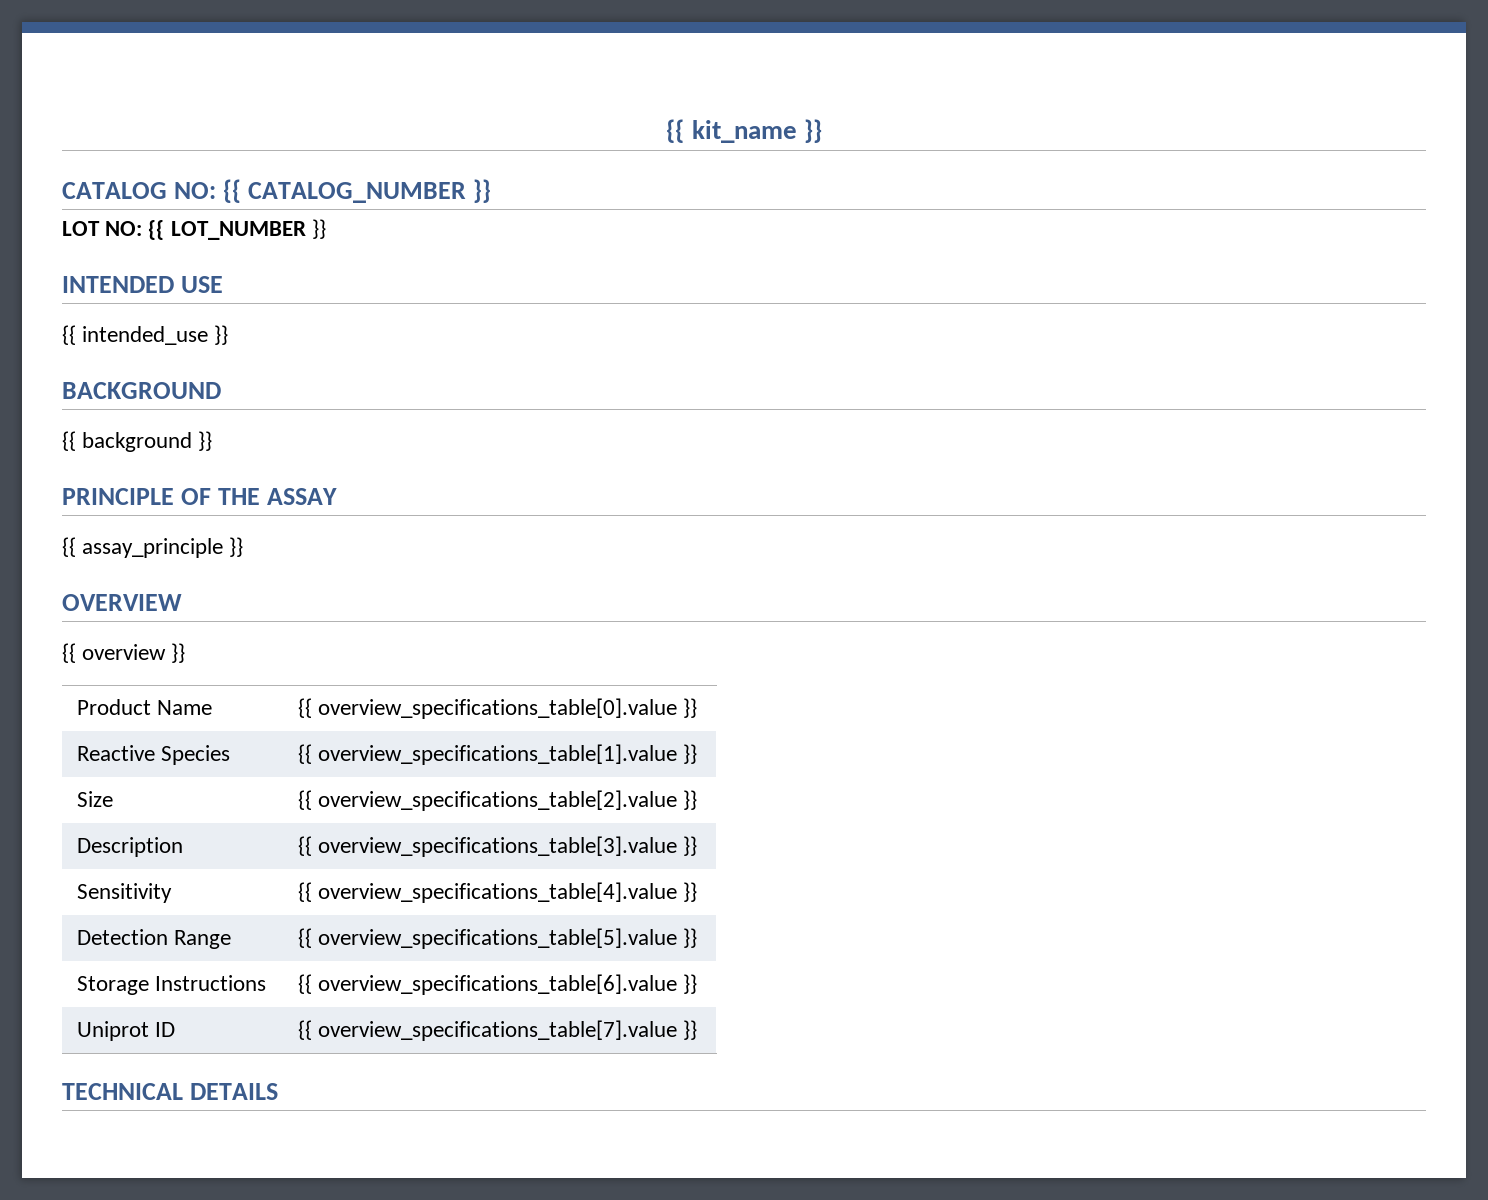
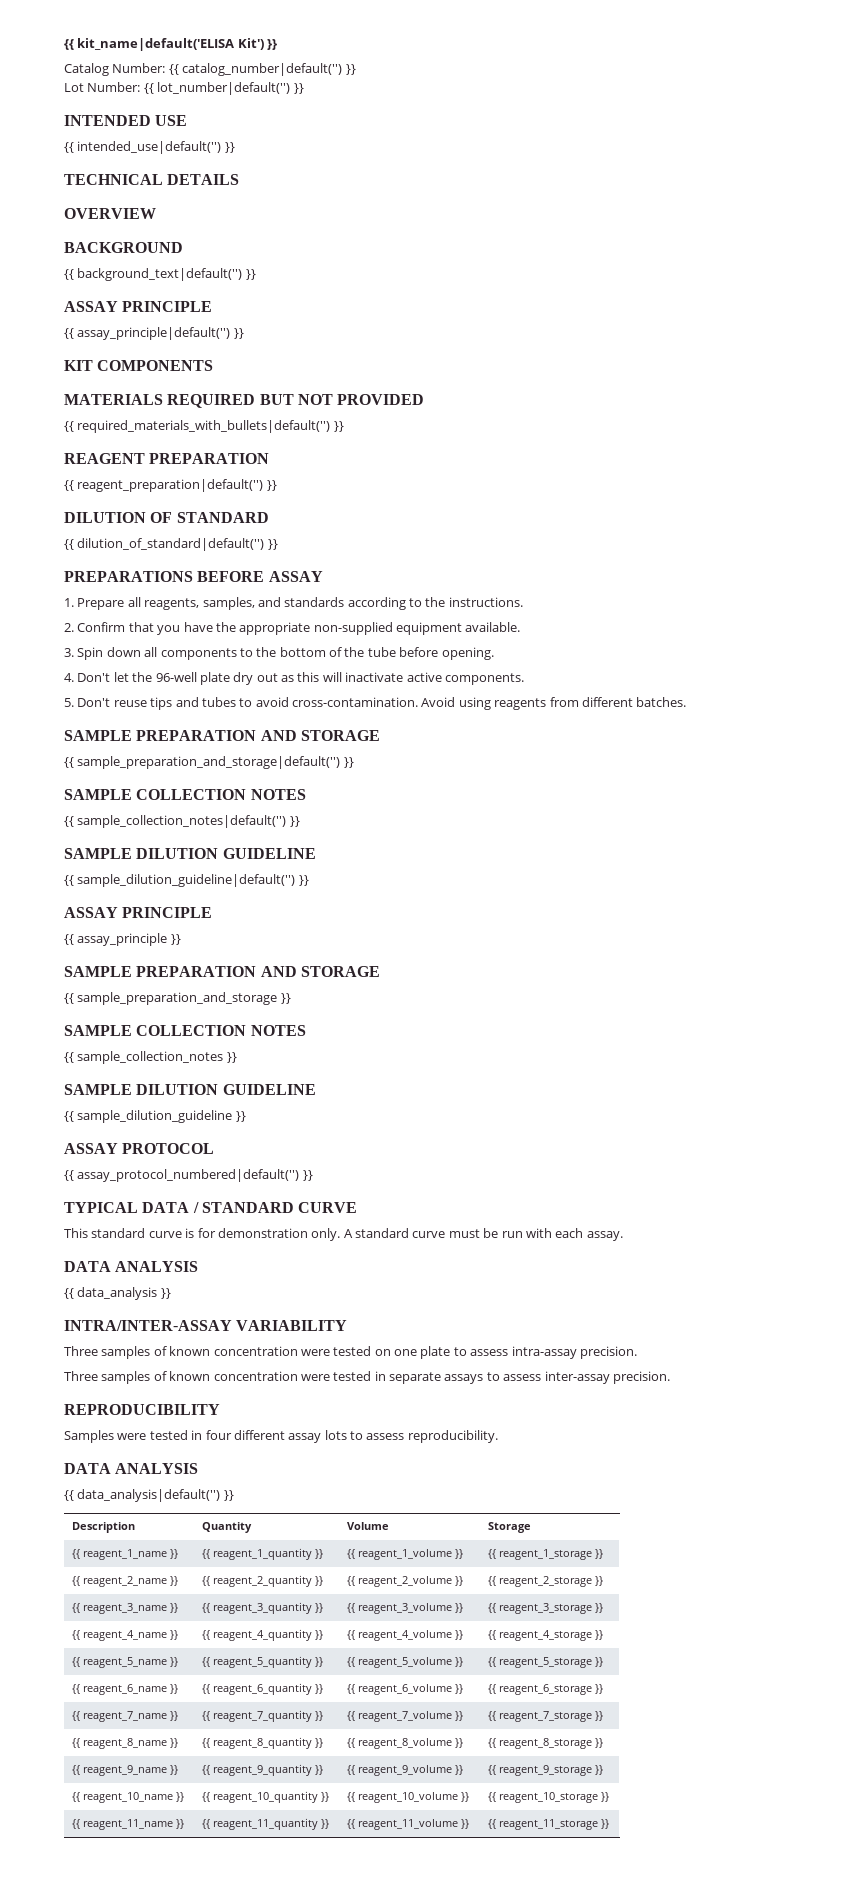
[666,119,822,143] [62,179,491,203] [62,220,306,240] {{ kit_name }} // CATALOG NO: {{ CATALOG_NUMBER }} // LOT NO: {{ LOT_NUMBER -> [64,38,278,51] [64,63,356,76] [64,82,291,95] {{ kit_name|default('ELISA Kit') }} // Catalog Number: {{ catalog_number|default('') }} // Lot Number: {{ lot_number|default('')
[82,325,229,345] intended_use }} -> [77,141,235,154] [64,174,240,185] [64,208,156,219] intended_use|default('') }} // TECHNICAL DETAILS // OVERVIEW
[82,431,213,452] [62,488,337,505] background }} // PRINCIPLE OF THE ASSAY -> [77,268,256,281] [64,301,213,312] [64,327,244,340] [64,360,214,371] [64,394,425,408] [64,420,344,433] [64,453,270,464] [64,479,277,492] [64,512,269,523] [64,538,278,551] [64,571,323,582] [64,597,523,610] [64,622,521,635] [64,647,494,660] [64,672,524,685] [64,697,687,710] [64,730,380,741] [64,756,354,769] [64,789,306,800] [64,815,300,828] [64,848,316,859] [64,874,309,887] [64,907,213,918] background_text|default('') }} // ASSAY PRINCIPLE // {{ assay_principle|default('') }} // KIT COMPONENTS // MATERIALS REQUIRED BUT NOT PROVIDED // {{ required_materials_with_bullets|default('') }} // REAGENT PREPARATION // {{ reagent_preparation|default('') }} // DILUTION OF STANDARD // {{ dilution_of_standard|default('') }} // PREPARATIONS BEFORE ASSAY // 1. Prepare all reagents, samples, and standards according to the instructions. // 2. Confirm that you have the appropriate non-supplied equipment available. // 3. Spin down all components to the bottom of the tube before opening. // 4. Don't let the 96-well plate dry out as this will inactivate active components. // 5. Don't reuse tips and tubes to avoid cross-contamination. Avoid using reagents from different batches. // SAMPLE PREPARATION AND STORAGE // {{ sample_preparation_and_storage|default('') }} // SAMPLE COLLECTION NOTES // {{ sample_collection_notes|default('') }} // SAMPLE DILUTION GUIDELINE // {{ sample_dilution_guideline|default('') }} // ASSAY PRINCIPLE
[62,594,182,611] [62,643,186,663] [76,699,212,715] [297,698,697,719] [76,745,230,765] [297,744,697,765] [76,791,113,807] [297,790,697,811] [76,837,183,857] [297,836,697,857] [76,883,172,903] [297,882,697,903] [76,929,231,949] [297,928,697,949] [76,975,266,995] [297,974,697,995] [76,1021,175,1041] [297,1020,697,1041] [62,1083,278,1100] OVERVIEW // {{ overview }} // Product Name | {{ overview_specifications_table[0].value }} // Reactive Species | {{ overview_specifications_table[1].value }} // Size | {{ overview_specifications_table[2].value }} // Description | {{ overview_specifications_table[3].value }} // Sensitivity | {{ overview_specifications_table[4].value }} // Detection Range | {{ overview_specifications_table[5].value }} // Storage Instructions | {{ overview_specifications_table[6].value }} // Uniprot ID | {{ overview_specifications_table[7].value }} // TECHNICAL DETAILS -> [64,966,380,977] [64,992,291,1005] [64,1025,306,1036] [64,1051,237,1064] [64,1084,316,1095] [64,1110,246,1123] [64,1143,215,1154] [64,1169,313,1182] [64,1202,358,1213] [64,1228,623,1241] [64,1261,199,1272] [64,1287,171,1300] [64,1320,348,1331] [64,1346,637,1359] [64,1371,670,1384] [64,1404,220,1415] [64,1430,498,1443] [64,1463,199,1474] [64,1489,234,1502] [71,1522,135,1533] [201,1522,252,1533] [346,1522,389,1530] [487,1522,531,1533] [71,1549,178,1560] [201,1548,323,1560] [346,1549,463,1560] [487,1549,603,1560] [71,1576,178,1587] [201,1575,323,1587] [346,1576,463,1587] [487,1576,603,1587] [71,1603,178,1614] [201,1602,323,1614] [346,1603,463,1614] [487,1603,603,1614] [71,1630,178,1641] [201,1629,323,1641] [346,1630,463,1641] [487,1630,603,1641] [71,1657,178,1668] [201,1656,323,1668] [346,1657,463,1668] [487,1657,603,1668] [71,1684,178,1695] [201,1683,323,1695] [346,1684,463,1695] [487,1684,603,1695] [71,1711,178,1722] [201,1710,323,1722] [346,1711,463,1722] [487,1711,603,1722] [71,1738,178,1749] [201,1737,323,1749] [346,1738,463,1749] [487,1738,603,1749] [71,1765,178,1776] [201,1764,323,1776] [346,1765,463,1776] [487,1765,603,1776] [71,1792,184,1803] [201,1791,329,1803] [346,1792,469,1803] [487,1792,609,1803] [71,1819,184,1830] [201,1818,329,1830] [346,1819,469,1830] [487,1819,609,1830] SAMPLE PREPARATION AND STORAGE // {{ sample_preparation_and_storage }} // SAMPLE COLLECTION NOTES // {{ sample_collection_notes }} // SAMPLE DILUTION GUIDELINE // {{ sample_dilution_guideline }} // ASSAY PROTOCOL // {{ assay_protocol_numbered|default('') }} // TYPICAL DATA / STANDARD CURVE // This standard curve is for demonstration only. A standard curve must be run with each assay. // DATA ANALYSIS // {{ data_analysis }} // INTRA/INTER-ASSAY VARIABILITY // Three samples of known concentration were tested on one plate to assess intra-assay precision. // Three samples of known concentration were tested in separate assays to assess inter-assay precision. // REPRODUCIBILITY // Samples were tested in four different assay lots to assess reproducibility. // DATA ANALYSIS // {{ data_analysis|default('') }} // Description | Quantity | Volume | Storage // {{ reagent_1_name }} | {{ reagent_1_quantity }} | {{ reagent_1_volume }} | {{ reagent_1_storage }} // {{ reagent_2_name }} | {{ reagent_2_quantity }} | {{ reagent_2_volume }} | {{ reagent_2_storage }} // {{ reagent_3_name }} | {{ reagent_3_quantity }} | {{ reagent_3_volume }} | {{ reagent_3_storage }} // {{ reagent_4_name }} | {{ reagent_4_quantity }} | {{ reagent_4_volume }} | {{ reagent_4_storage }} // {{ reagent_5_name }} | {{ reagent_5_quantity }} | {{ reagent_5_volume }} | {{ reagent_5_storage }} // {{ reagent_6_name }} | {{ reagent_6_quantity }} | {{ reagent_6_volume }} | {{ reagent_6_storage }} // {{ reagent_7_name }} | {{ reagent_7_quantity }} | {{ reagent_7_volume }} | {{ reagent_7_storage }} // {{ reagent_8_name }} | {{ reagent_8_quantity }} | {{ reagent_8_volume }} | {{ reagent_8_storage }} // {{ reagent_9_name }} | {{ reagent_9_quantity }} | {{ reagent_9_volume }} | {{ reagent_9_storage }} // {{ reagent_10_name }} | {{ reagent_10_quantity }} | {{ reagent_10_volume }} | {{ reagent_10_storage }} // {{ reagent_11_name }} | {{ reagent_11_quantity }} | {{ reagent_11_volume }} | {{ reagent_11_storage }}

